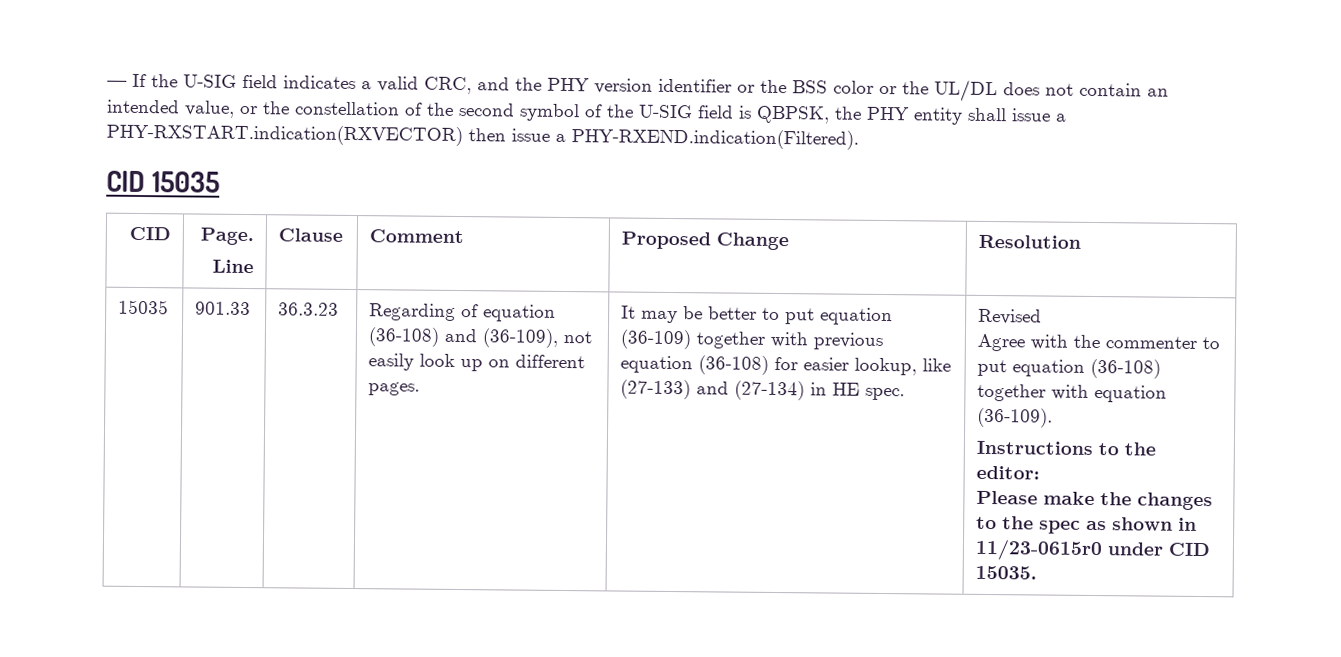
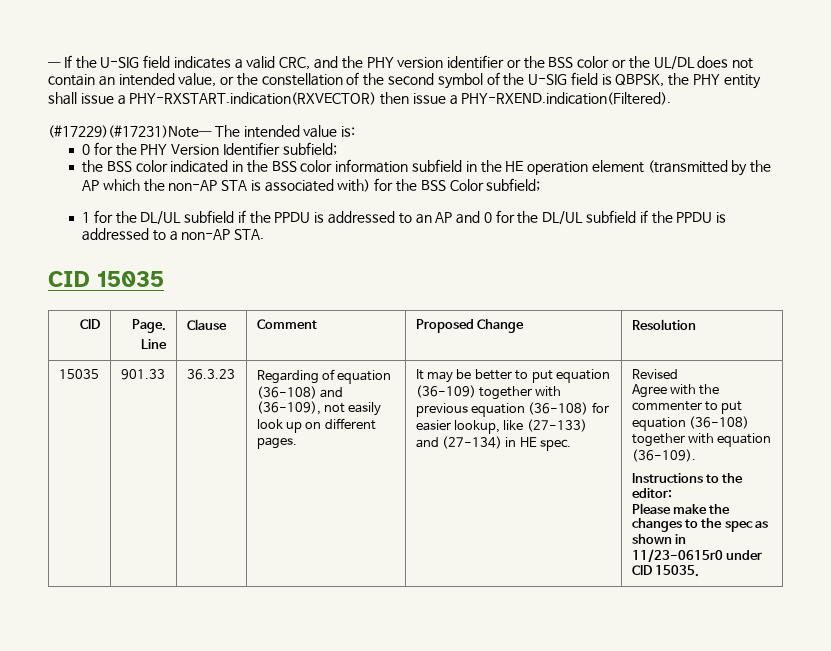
(859, 139) none -> [48,125,356,138] [81,142,337,156] [81,159,772,176] [81,178,541,192] [81,210,727,225] [81,228,265,241] // (#17229)(#17231)Note— The intended value is: // 0 for the PHY Version Identifier subfield; // the BSS color indicated in the BSS color information subfield in the HE operation element (transmitted by the AP which the non-AP STA is associated with) for the BSS Color subfield; // 1 for the DL/UL subfield if the PPDU is addressed to an AP and 0 for the DL/UL subfield if the PPDU is addressed to a non-AP STA.

